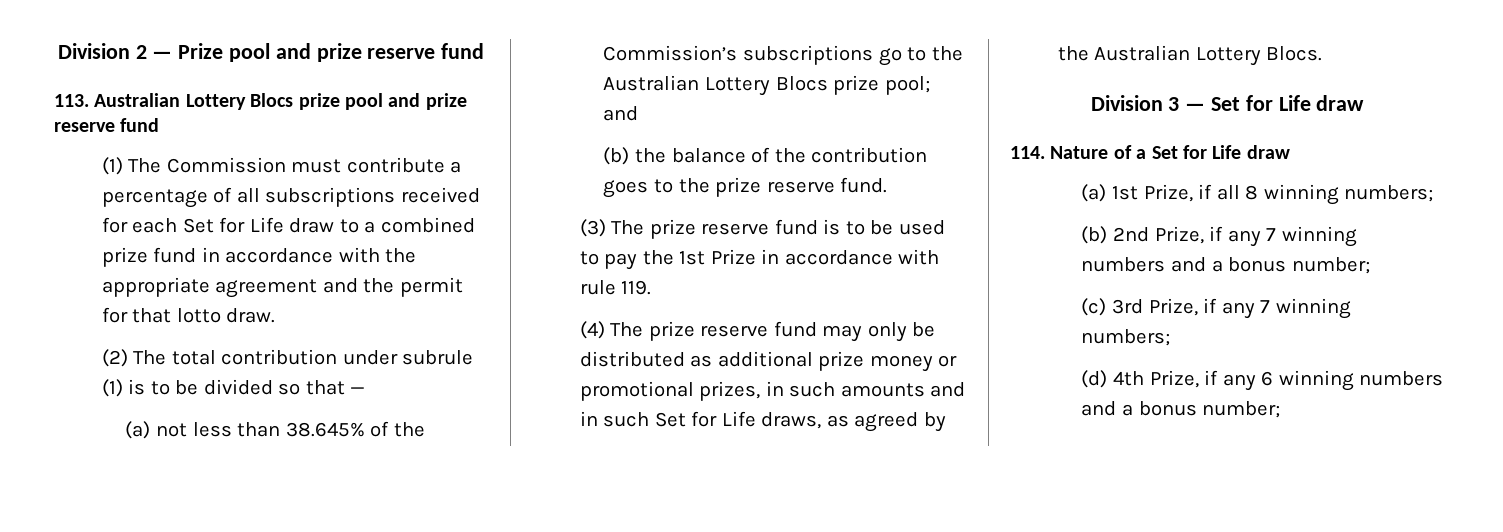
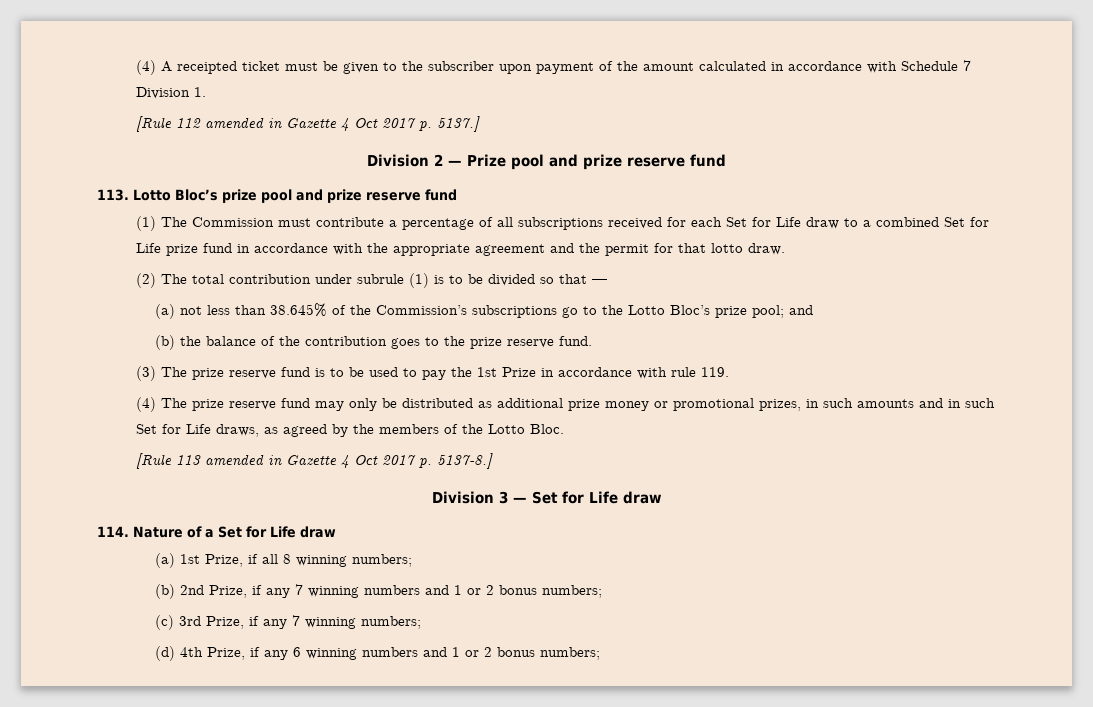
(57, 51) none -> [135,60,971,75] [135,87,206,99] [135,116,480,132] (4) A receipted ticket must be given to the subscriber upon payment of the amount calculated in accordance with Schedule 7 Division 1. // [Rule 112 amended in Gazette 4 Oct 2017 p. 5137.] //
[94,93,294,110] Australian Lottery Blocs -> [133,189,218,201] Lotto Bloc’s
(475, 225) none -> [943,217,989,227] [135,243,161,253] Set for Life
[603,75,828,96] Australian Lottery Blocs -> [627,305,710,315] Lotto Bloc’s
[1094,45,1323,66] Australian Lottery Blocs. -> [378,424,564,434] [135,453,493,469] members of the Lotto Bloc. // [Rule 113 amended in Gazette 4 Oct 2017 p. 5137-8.]
[1211,257,1370,274] a bonus number; -> [453,585,602,598] 1 or 2 bonus numbers;
[1121,401,1281,418] a bonus number; -> [451,647,600,660] 1 or 2 bonus numbers;

